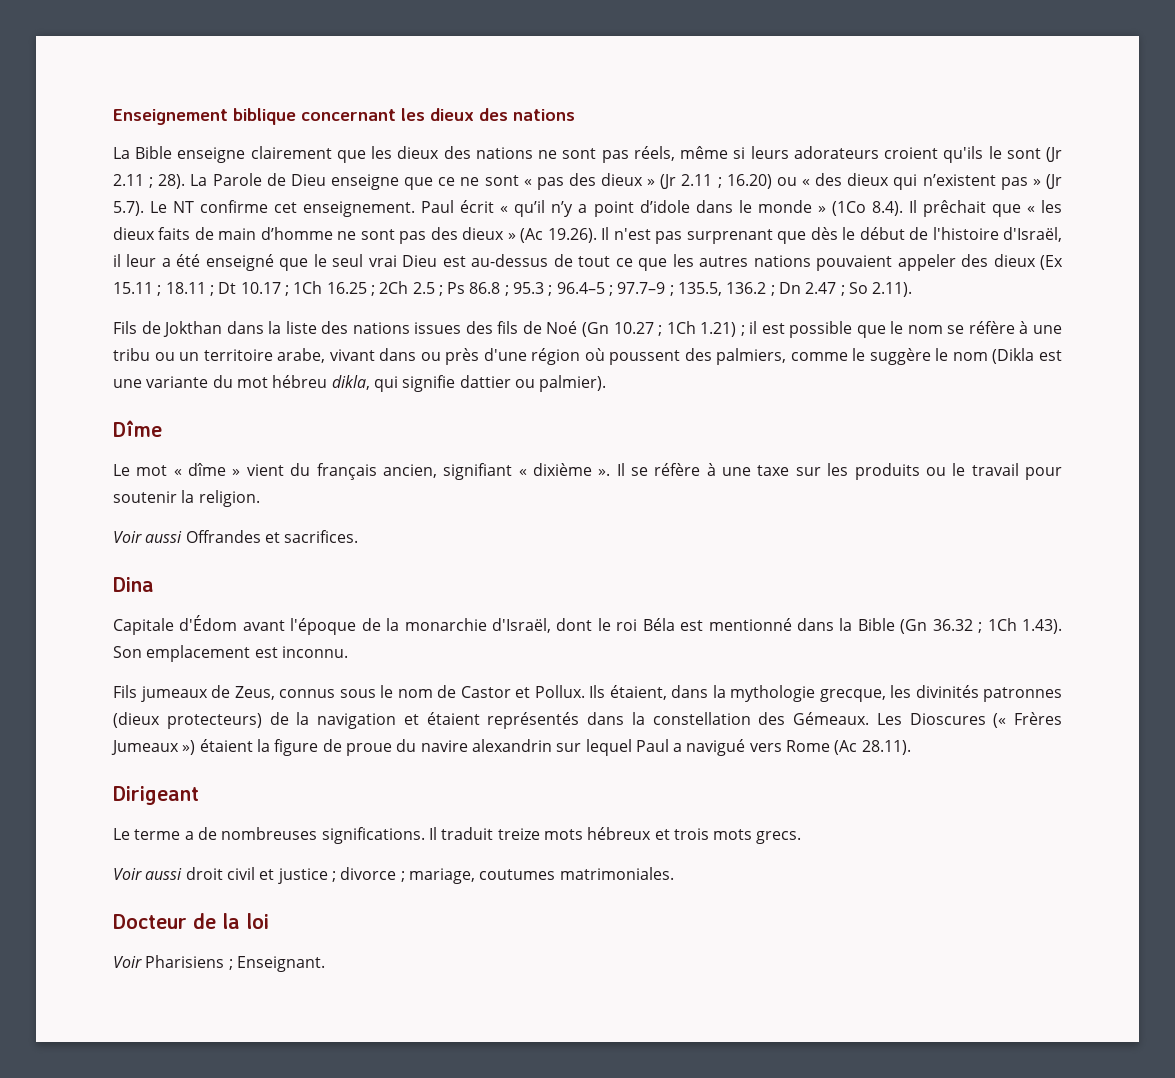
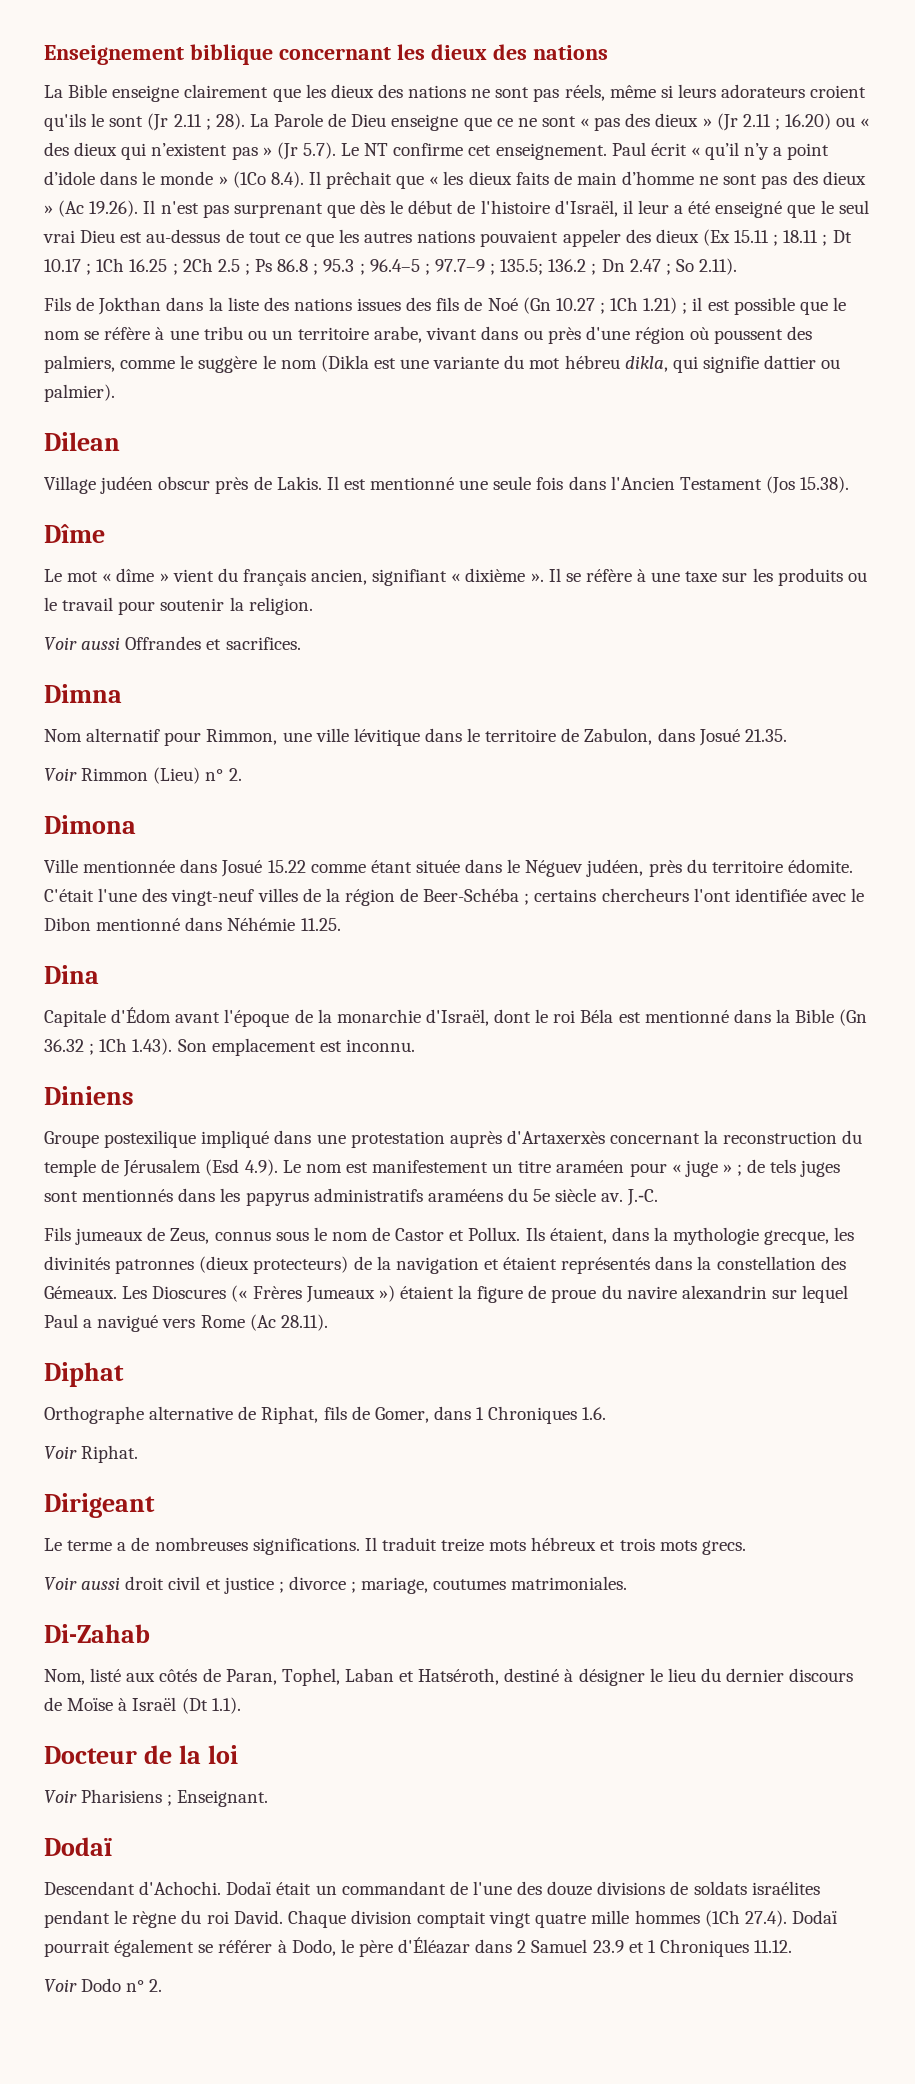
[678,282,723,296] 135.5, -> [500,259,544,275] 135.5;
(607, 383) none -> [44,432,120,451] [44,476,850,494] // Dilean // Village judéen obscur près de Lakis. Il est mentionné une seule fois dans l'Ancien Testament (Jos 15.38).
(359, 536) none -> [44,684,122,703] [44,728,787,746] [44,767,242,784] [44,815,136,834] [44,859,853,877] [44,888,865,906] [44,917,341,931] // Dimna // Nom alternatif pour Rimmon, une ville lévitique dans le territoire de Zabulon, dans Josué 21.35. // Voir Rimmon (Lieu) n° 2. // Dimona // Ville mentionnée dans Josué 15.22 comme étant située dans le Néguev judéen, près du territoire édomite. C'était l'une des vingt-neuf villes de la région de Beer-Schéba ; certains chercheurs l'ont identifiée avec le Dibon mentionné dans Néhémie 11.25.
(348, 652) none -> [44,1086,134,1105] [44,1130,863,1148] [44,1159,841,1177] [44,1188,659,1206] // Diniens // Groupe postexilique impliqué dans une protestation auprès d'Artaxerxès concernant la reconstruction du temple de Jérusalem (Esd 4.9). Le nom est manifestement un titre araméen pour « juge » ; de tels juges sont mentionnés dans les papyrus administratifs araméens du 5e siècle av. J.‑C.
(911, 747) none -> [44,1362,124,1387] [44,1406,607,1424] [44,1445,139,1463] // Diphat // Orthographe alternative de Riphat, fils de Gomer, dans 1 Chroniques 1.6. // Voir Riphat.
(674, 873) none -> [44,1624,150,1643] [44,1668,854,1686] [44,1697,241,1714] // Di-Zahab // Nom, listé aux côtés de Paran, Tophel, Laban et Hatséroth, destiné à désigner le lieu du dernier discours de Moïse à Israël (Dt 1.1).
(325, 964) none -> [44,1837,112,1856] [44,1881,820,1896] [44,1910,837,1928] [44,1937,793,1957] [44,1978,163,1992] // Dodaï // Descendant d'Achochi. Dodaï était un commandant de l'une des douze divisions de soldats israélites pendant le règne du roi David. Chaque division comptait vingt quatre mille hommes (1Ch 27.4). Dodaï pourrait également se référer à Dodo, le père d'Éléazar dans 2 Samuel 23.9 et 1 Chroniques 11.12. // Voir Dodo n° 2.

